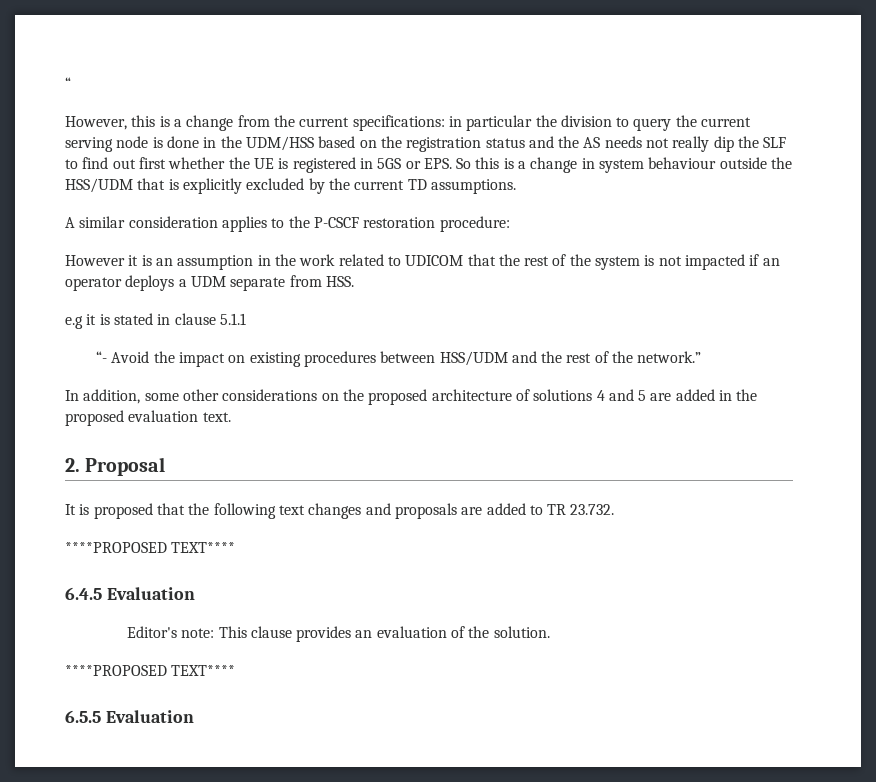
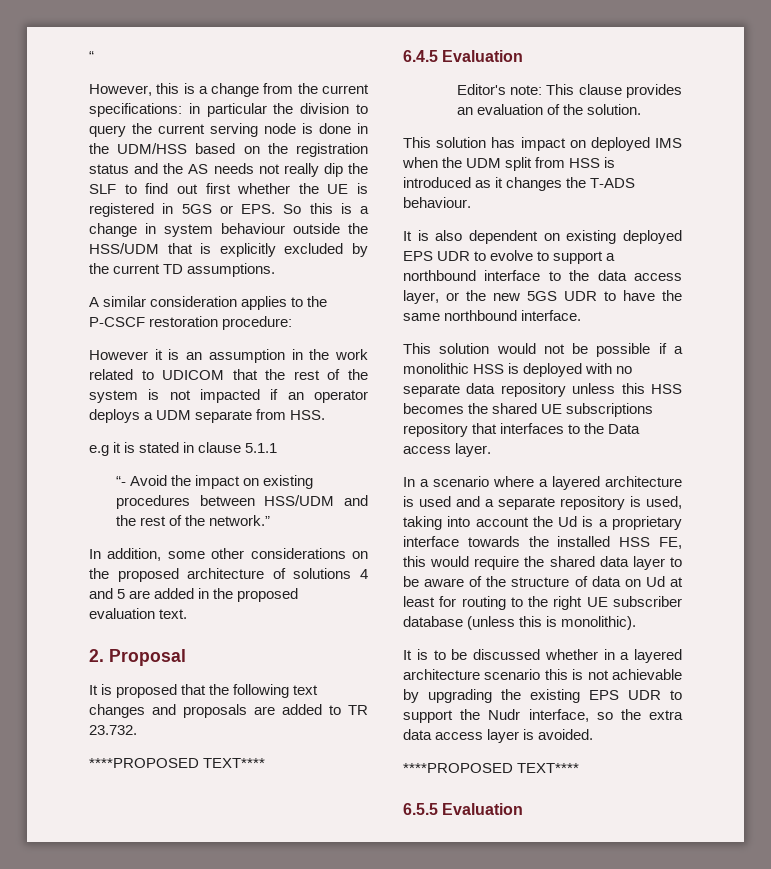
(550, 632) none -> [403,137,682,151] [402,157,616,171] [403,177,636,191] [403,197,471,208] [403,230,682,244] [403,250,616,264] [403,270,682,281] [403,290,682,304] [403,310,582,321] [403,343,683,357] [403,363,633,377] [403,383,682,397] [403,403,654,417] [403,423,641,437] [403,443,492,457] [403,476,682,490] [403,496,682,510] [403,516,682,530] [403,536,682,549] [403,556,682,570] [403,576,683,587] [403,596,682,610] [403,616,637,630] [403,649,682,663] [403,669,682,680] [403,689,682,703] [403,709,683,723] [403,729,594,743] // This solution has impact on deployed IMS when the UDM split from HSS is introduced as it changes the T-ADS behaviour. // It is also dependent on existing deployed EPS UDR to evolve to support a northbound interface to the data access layer, or the new 5GS UDR to have the same northbound interface. // This solution would not be possible if a monolithic HSS is deployed with no separate data repository unless this HSS becomes the shared UE subscriptions repository that interfaces to the Data access layer. // In a scenario where a layered architecture is used and a separate repository is used, taking into account the Ud is a proprietary interface towards the installed HSS FE, this would require the shared data layer to be aware of the structure of data on Ud at least for routing to the right UE subscriber database (unless this is monolithic). // It is to be discussed whether in a layered architecture scenario this is not achievable by upgrading the existing EPS UDR to support the Nudr interface, so the extra data access layer is avoided.

